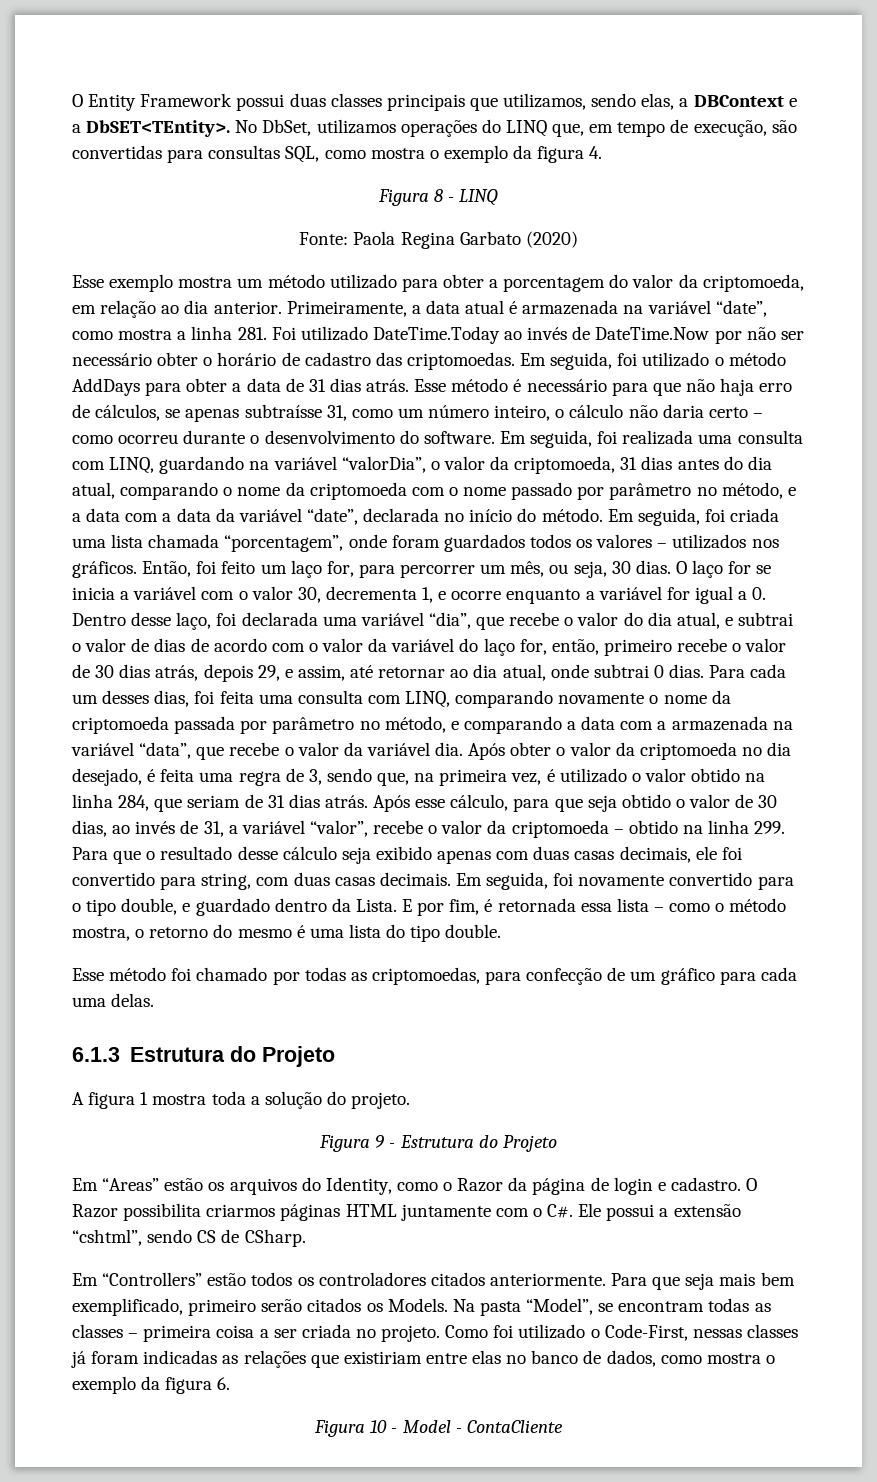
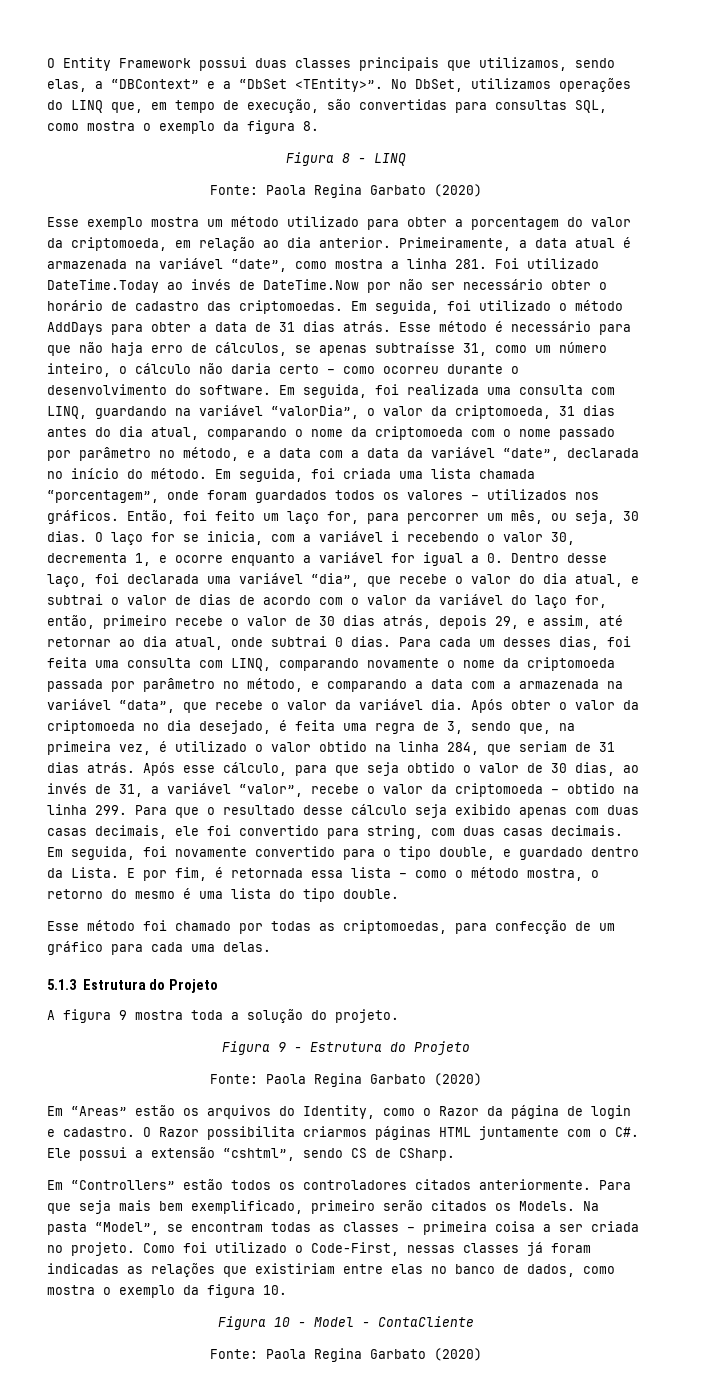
[693,95,797,107] [72,120,231,137] DBContext e a DbSET<TEntity>. -> [111,78,383,92] “DBContext” e a “DbSet <TEntity>”.
[589,146,603,159] 4. -> [303,121,319,131] 8.
[72,586,235,600] inicia a variável com -> [207,531,479,545] inicia, com a variável i recebendo
[72,1047,120,1062] 6.1.3 -> [47,979,77,990] 5.1.3
[140,1092,149,1105] 1 -> [119,1010,127,1020] 9
(557, 1143) none -> [210,1073,482,1087] // Fonte: Paola Regina Garbato (2020)
[217,1377,231,1390] 6. -> [263,1285,287,1295] 10.
(563, 1426) none -> [210,1348,482,1362] // Fonte: Paola Regina Garbato (2020)

